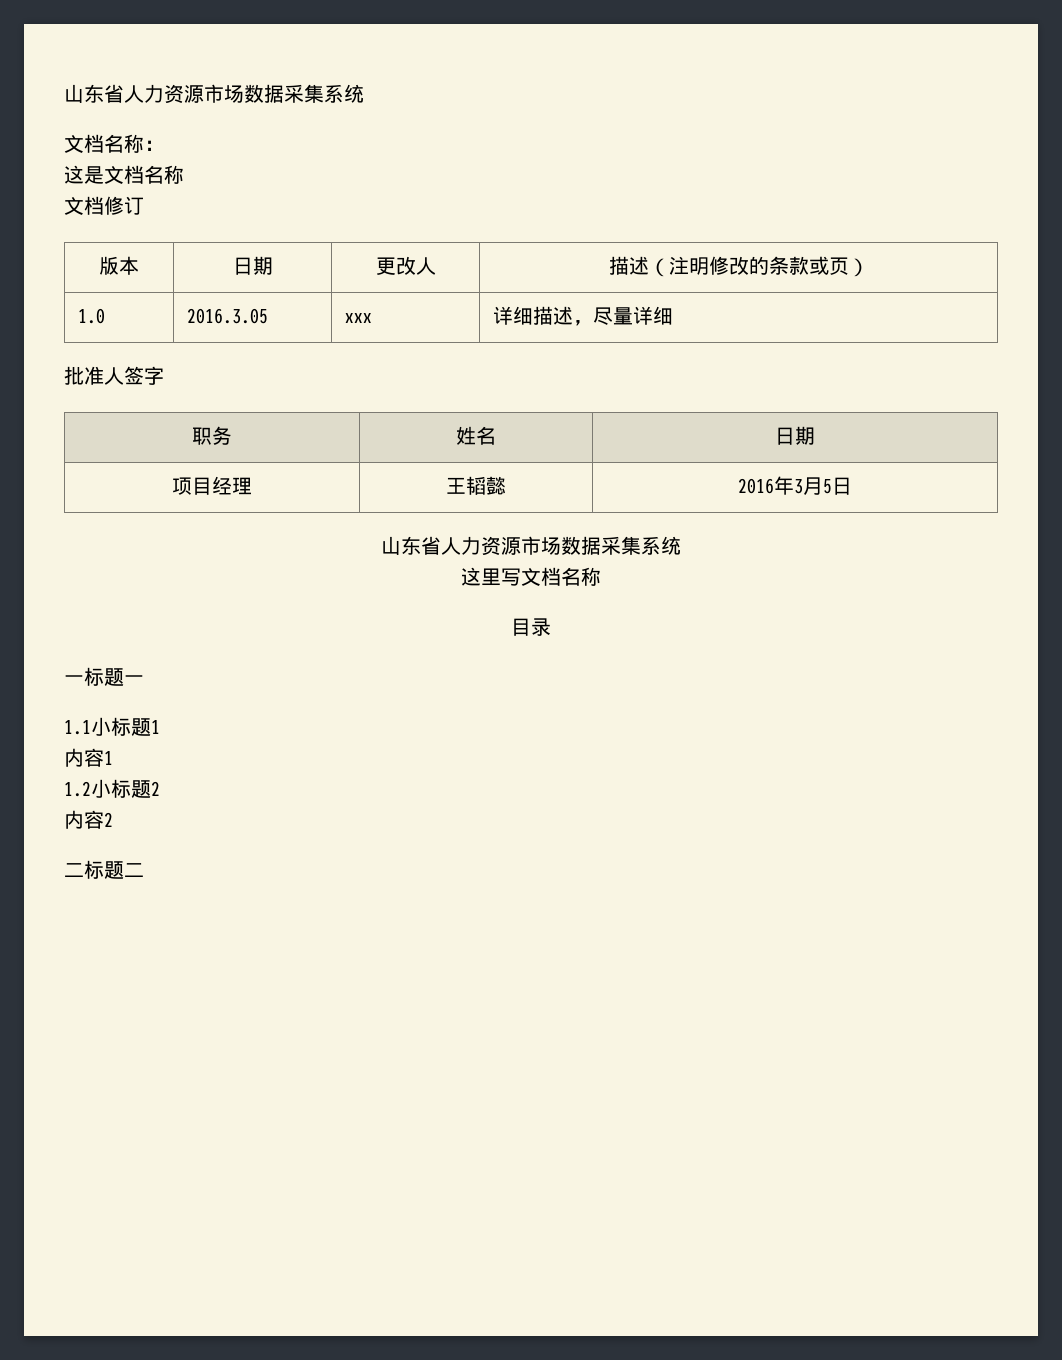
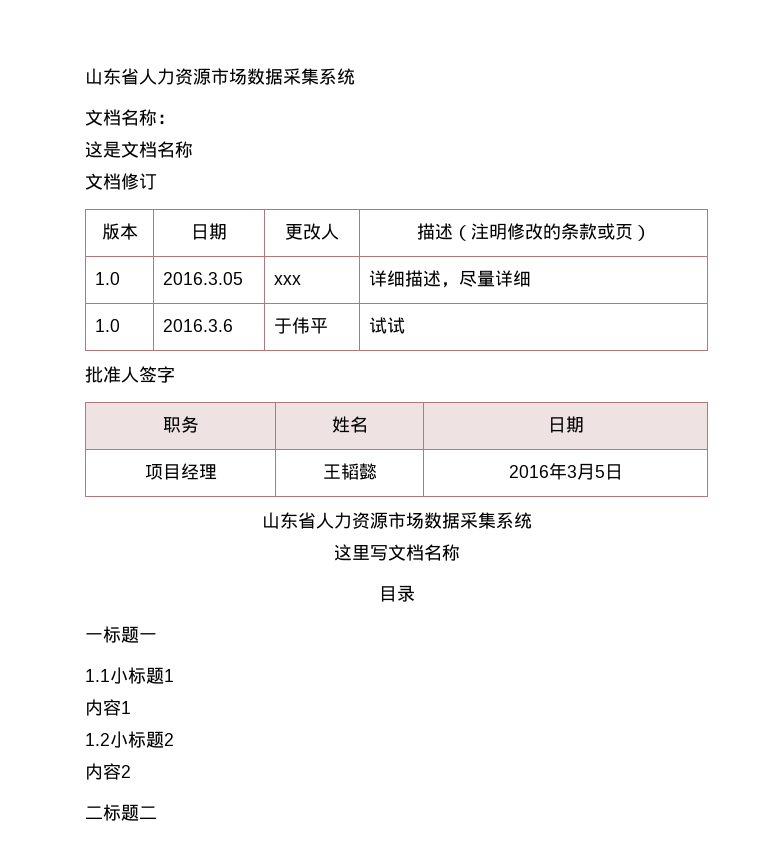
(673, 315) none -> [94,319,120,332] [162,319,233,332] [273,317,328,334] [368,317,405,334] // 1.0 | 2016.3.6 | 于伟平 | 试试

